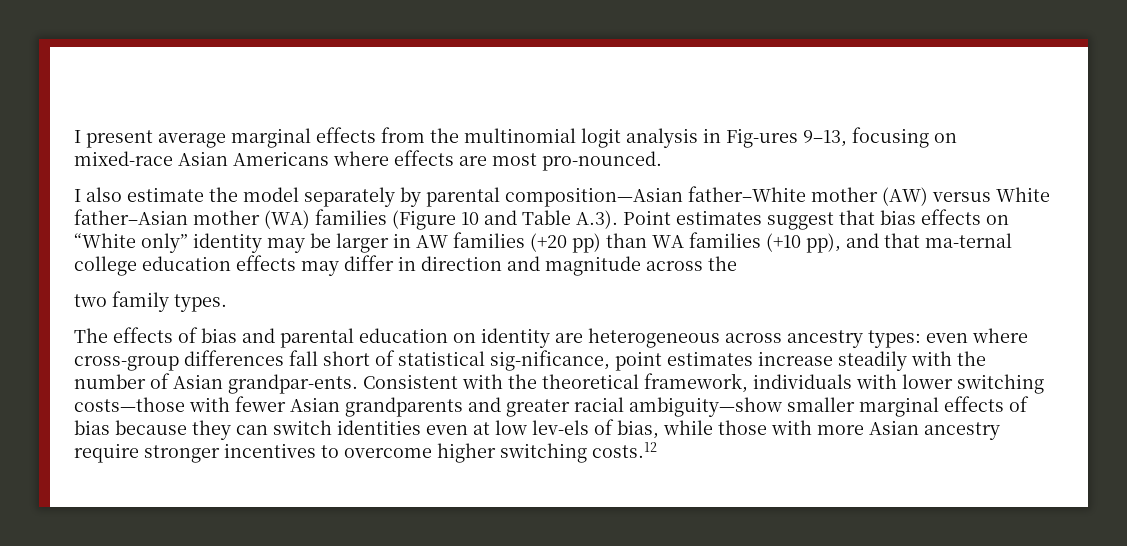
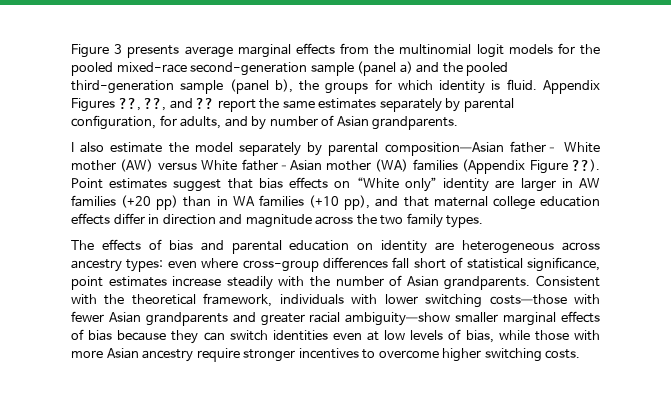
[74,130,153,148] I present -> [71,44,180,58] Figure 3 presents
[626,127,957,148] [74,150,662,171] analysis in Fig-ures 9–13, focusing on mixed-race Asian Americans where effects are most pro-nounced. -> [508,43,601,55] [71,61,509,76] [71,79,600,94] [71,98,514,112] [71,115,459,130] models for the pooled mixed-race second-generation sample (panel a) and the pooled third-generation sample (panel b), the groups for which identity is fluid. Appendix Figures ??, ??, and ?? report the same estimates separately by parental configuration, for adults, and by number of Asian grandparents.
[688,186,806,202] father–White -> [509,141,600,153] father– White
[392,210,618,230] (Figure 10 and Table A.3). -> [462,159,600,174] (Appendix Figure ??).
[267,233,331,253] may be -> [495,180,515,189] are
(647, 240) none -> [216,196,228,206] in
[925,233,1012,248] ma-ternal -> [433,196,488,207] maternal
[301,261,339,276] may -> (110, 219) none
(737, 263) // -> (377, 219) none
[490,350,610,371] sig-nificance, -> [526,257,600,272] significance,
[228,374,358,394] grandpar-ents. -> [444,276,531,290] grandparents.
[532,420,589,435] lev-els -> [410,330,444,340] levels
[592,442,657,458] costs.12 -> [545,349,581,359] costs.

